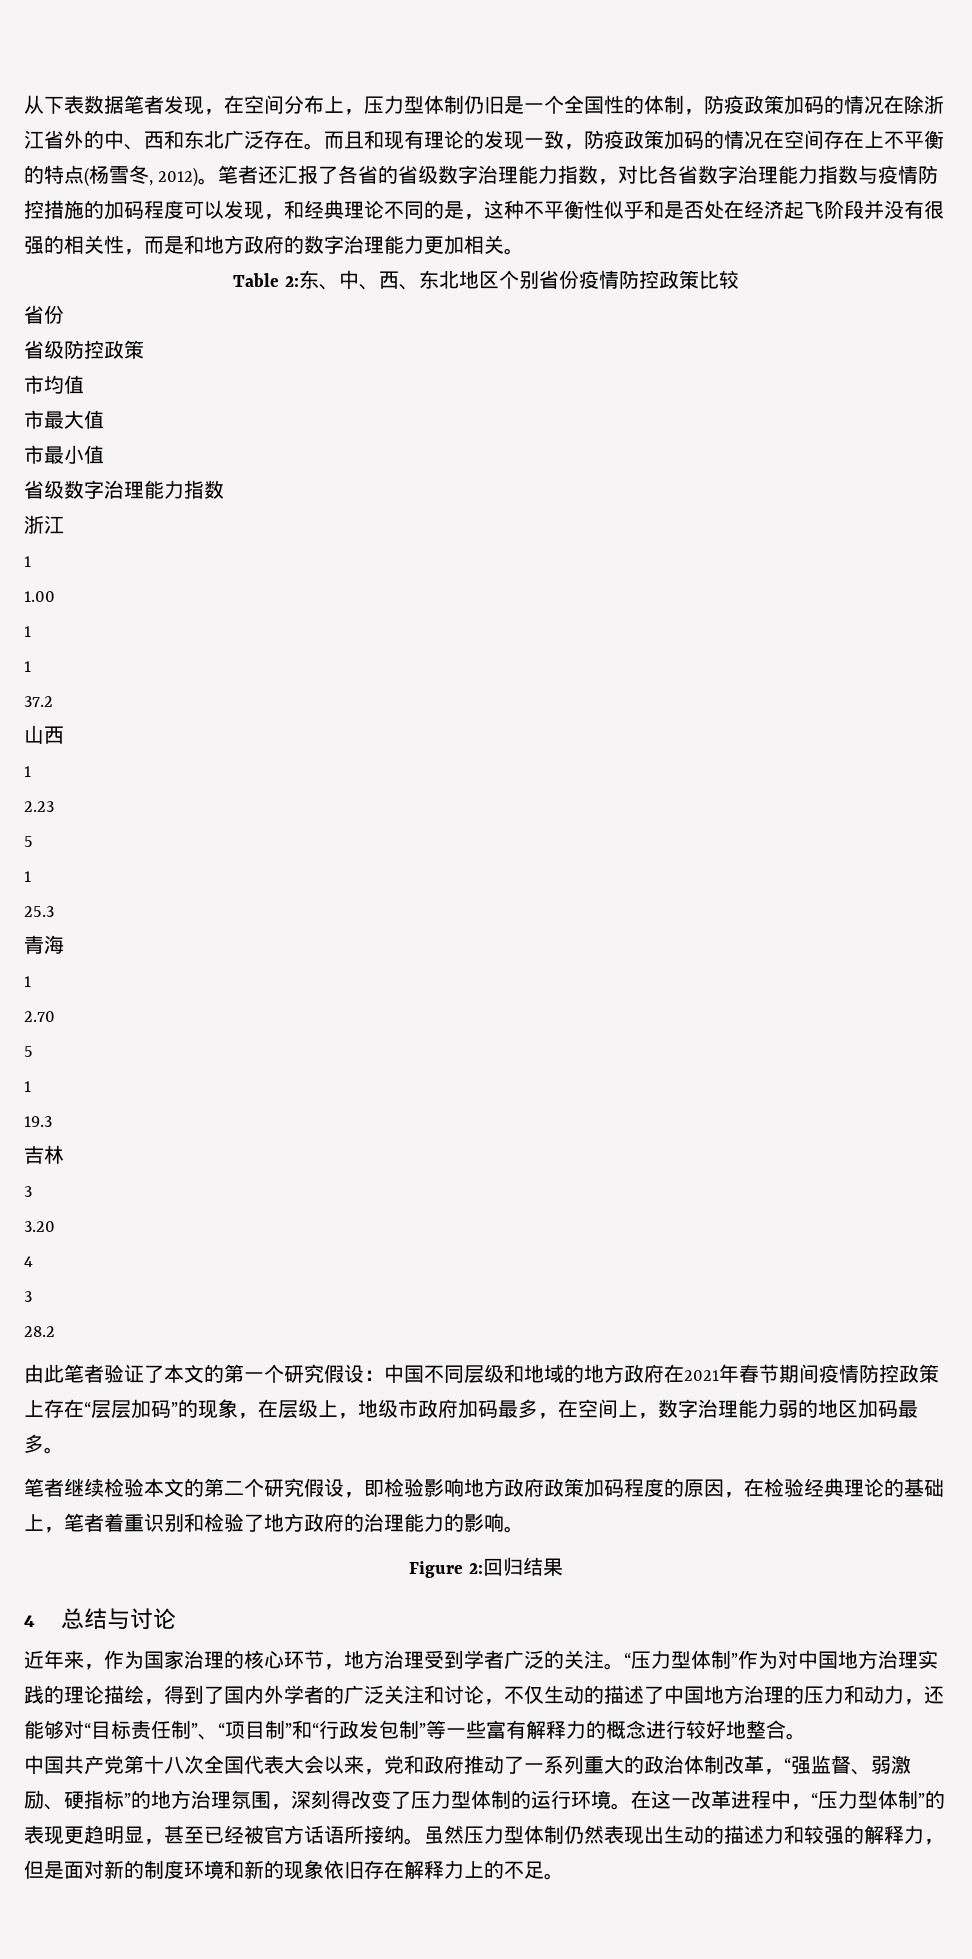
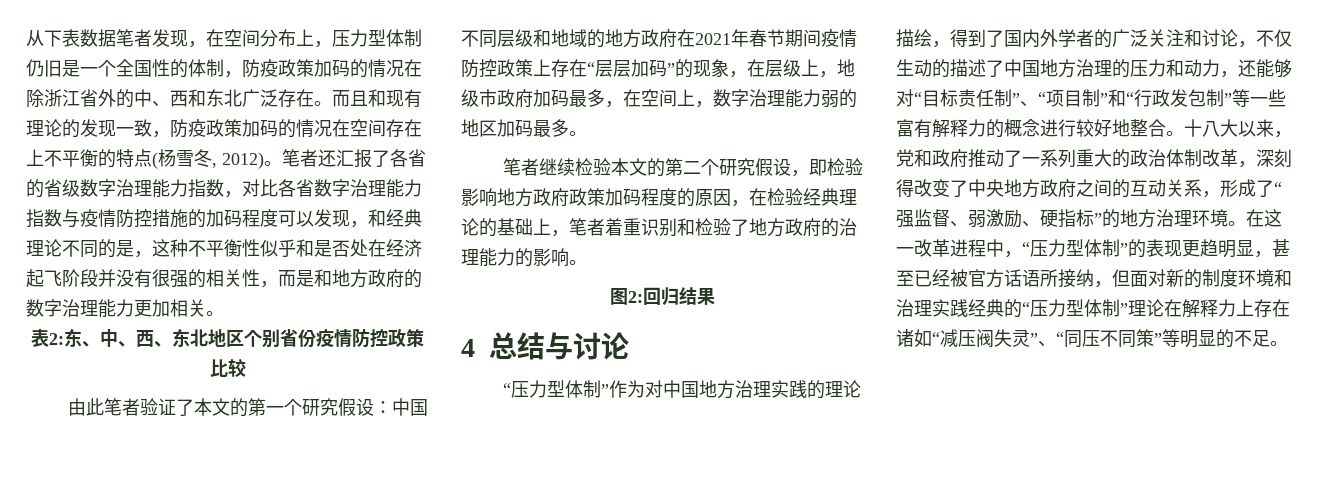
[233,273,280,287] Table -> [31,329,49,347] 表
[24,305,64,324] [24,340,144,359] [24,375,84,394] [24,410,104,429] [24,445,104,464] [24,480,224,499] [24,515,64,534] [24,556,31,567] [24,591,55,602] [24,626,31,637] [24,661,31,672] [24,696,53,707] [24,725,64,744] [24,766,31,777] [24,801,54,812] [24,836,33,847] [24,871,31,882] [24,906,54,917] [24,935,64,954] [24,976,31,987] [24,1011,55,1022] [24,1046,33,1057] [24,1081,31,1092] [24,1116,52,1127] [24,1145,64,1164] [24,1186,32,1197] [24,1221,55,1232] [24,1256,33,1267] [24,1291,32,1302] [24,1326,55,1337] // 省份 // 省级防控政策 // 市均值 // 市最大值 // 市最小值 // 省级数字治理能力指数 // 浙江 // 1 // 1.00 // 1 // 1 // 37.2 // 山西 // 1 // 2.23 // 5 // 1 // 25.3 // 青海 // 1 // 2.70 // 5 // 1 // 19.3 // 吉林 // 3 // 3.20 // 4 // 3 // 28.2 -> (246, 367) none
[409,1561,464,1578] Figure -> [610,288,628,305] 图
[24,1650,624,1670] 近年来，作为国家治理的核心环节，地方治理受到学者广泛的关注。 -> (630, 346) none
[24,1755,324,1774] // 中国共产党第十八次全国代表大会 -> [1184,119,1238,137] 十八大
(784, 1772) none -> [1256,149,1292,168] [896,179,1274,198] 深刻得改变了中央地方政府之间的互动关系，形成了
[231,1790,571,1810] 氛围，深刻得改变了压力型体制的运行 -> (1192, 218) none
[404,1825,944,1845] [24,1860,64,1879] 。虽然压力型体制仍然表现出生动的描述力和较强的解释力，但是 -> [1094,269,1130,288] ，但
[244,1860,484,1880] 新的现象依旧存在解释力上 -> [896,299,1290,318] [896,329,1216,348] 治理实践经典的“压力型体制”理论在解释力上存在诸如“减压阀失灵”、“同压不同策”等明显

